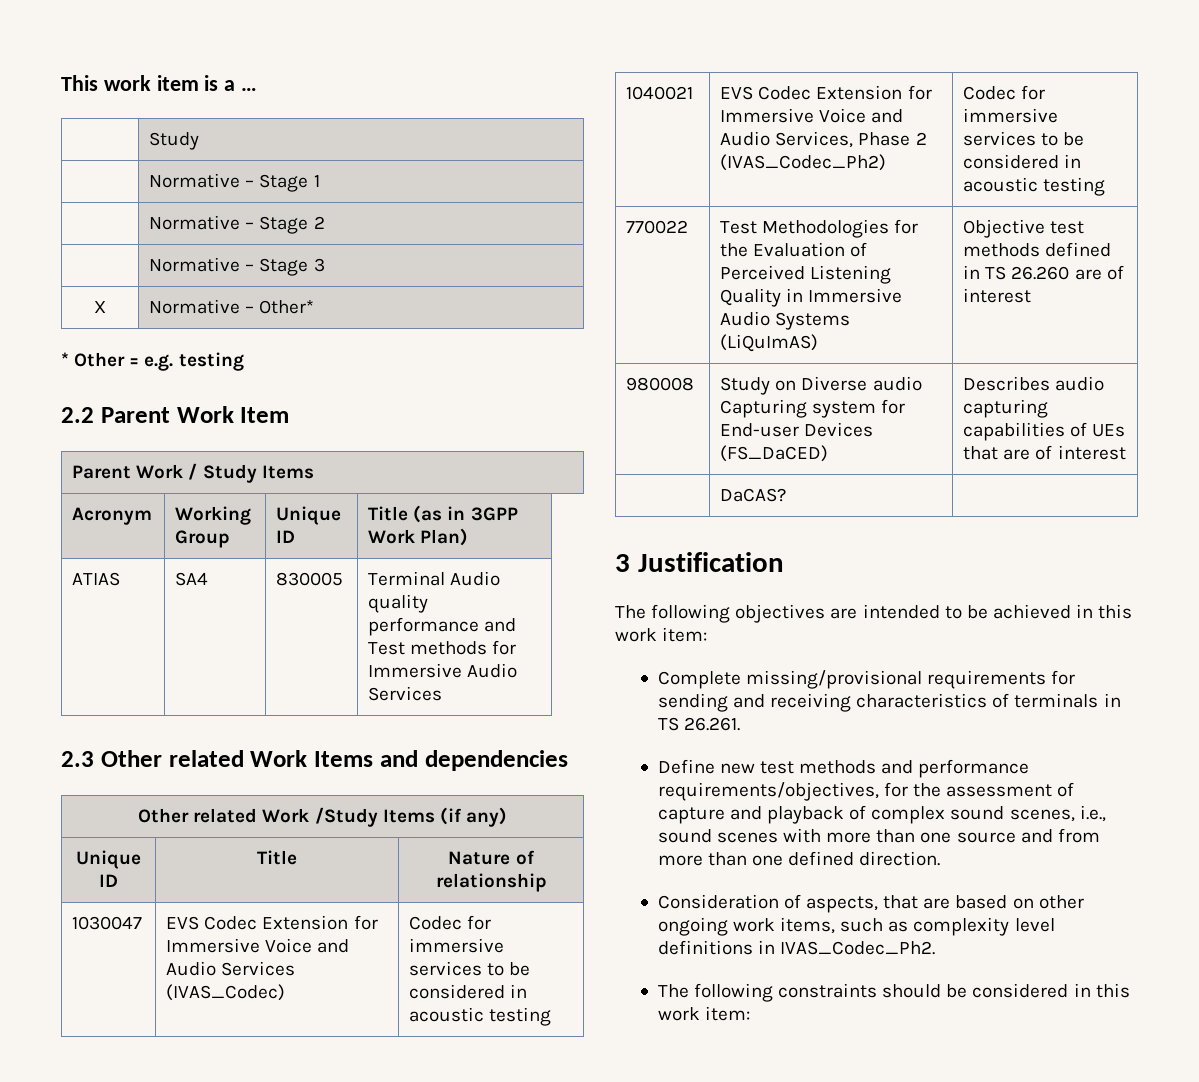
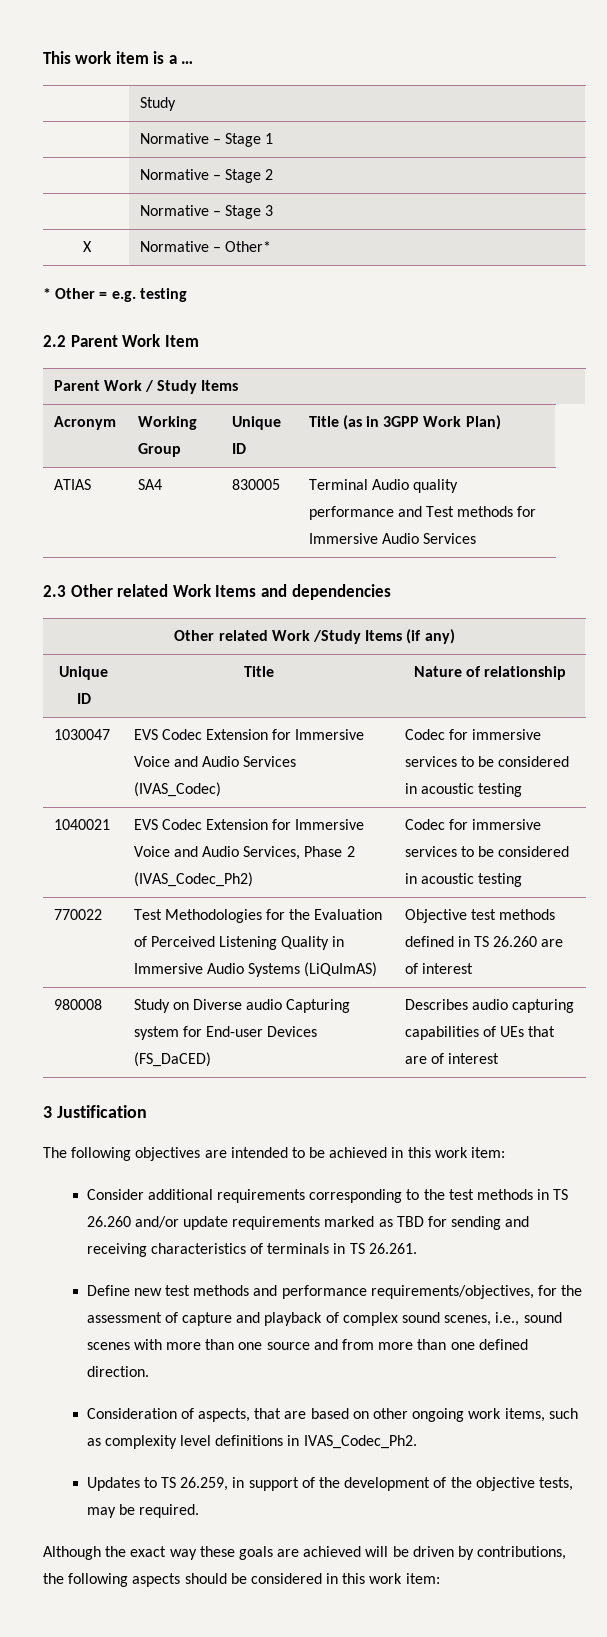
[720,488,787,502] // | DaCAS? | -> (500, 1058) none
[657,670,1047,689] Complete missing/provisional requirements -> [86,1189,569,1203] [86,1216,424,1230] Consider additional requirements corresponding to the test methods in TS 26.260 and/or update requirements marked as TBD
[657,983,878,1002] The following constraints -> [86,1477,573,1491] [86,1504,200,1518] [43,1546,567,1560] [43,1573,181,1587] Updates to TS 26.259, in support of the development of the objective tests, may be required. // Although the exact way these goals are achieved will be driven by contributions, the following aspects

